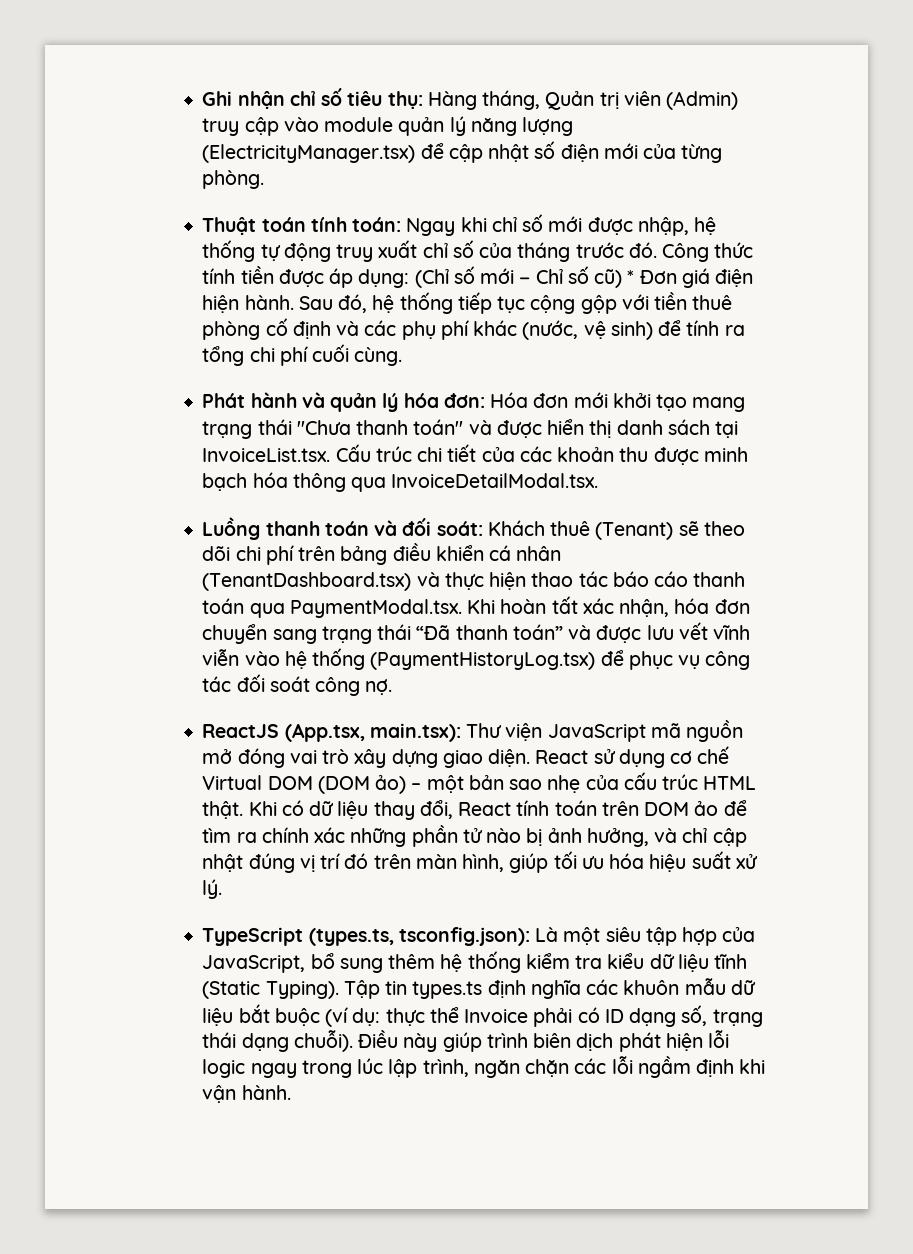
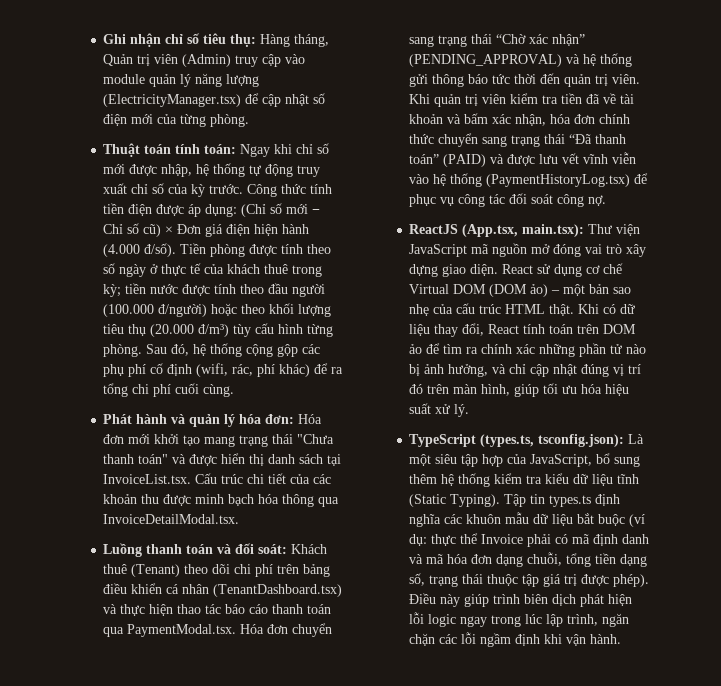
[517,242,657,262] tháng trước đó. -> [191,184,244,197] kỳ trước.
(274, 275) none -> [128,204,153,216] điện
[627,270,635,284] * -> [165,226,174,234] ×
[244,292,733,314] [202,318,720,340] hành. Sau đó, hệ thống tiếp tục cộng gộp với tiền thuê phòng cố định và các phụ phí khác (nước, vệ sinh) để tính -> [282,224,310,234] [103,243,332,257] [103,263,323,277] [103,283,326,297] [103,303,332,317] [103,323,334,337] [103,343,321,357] [103,363,329,377] hành (4.000 đ/số). Tiền phòng được tính theo số ngày ở thực tế của khách thuê trong kỳ; tiền nước được tính theo đầu người (100.000 đ/người) hoặc theo khối lượng tiêu thụ (20.000 đ/m³) tùy cấu hình từng phòng. Sau đó, hệ thống cộng gộp các phụ phí cố định (wifi, rác, phí khác) để
[678,521,699,536] sẽ -> (181, 570) none
[467,596,578,614] Khi hoàn tất -> [240,623,333,637] [409,34,586,47] [409,53,633,67] [409,73,641,87] [409,93,635,107] [409,113,489,124] Hóa đơn chuyển sang trạng thái “Chờ xác nhận” (PENDING_APPROVAL) và hệ thống gửi thông báo tức thời đến quản trị viên. Khi quản trị viên kiểm tra tiền đã về tài khoản và bấm
(750, 606) none -> [599,114,631,124] [409,134,435,144] chính thức
(563, 632) none -> [443,154,487,167] (PAID)
[604,1005,763,1027] [202,1030,353,1052] ID dạng số, trạng thái dạng chuỗi). -> [572,534,650,546] [409,552,648,567] [409,573,650,587] mã định danh và mã hóa đơn dạng chuỗi, tổng tiền dạng số, trạng thái thuộc tập giá trị được phép).

